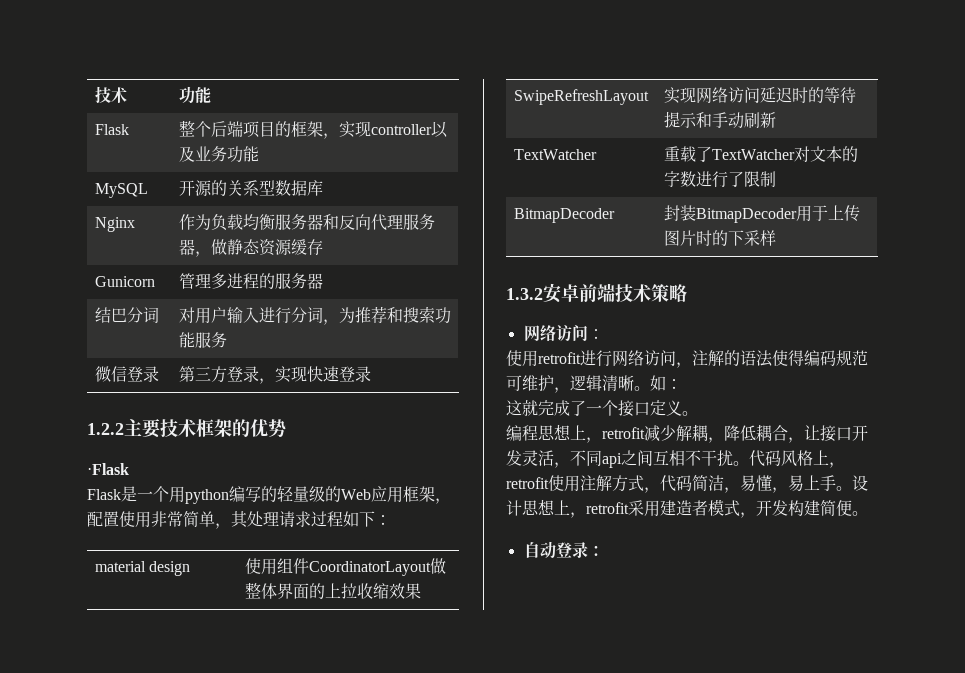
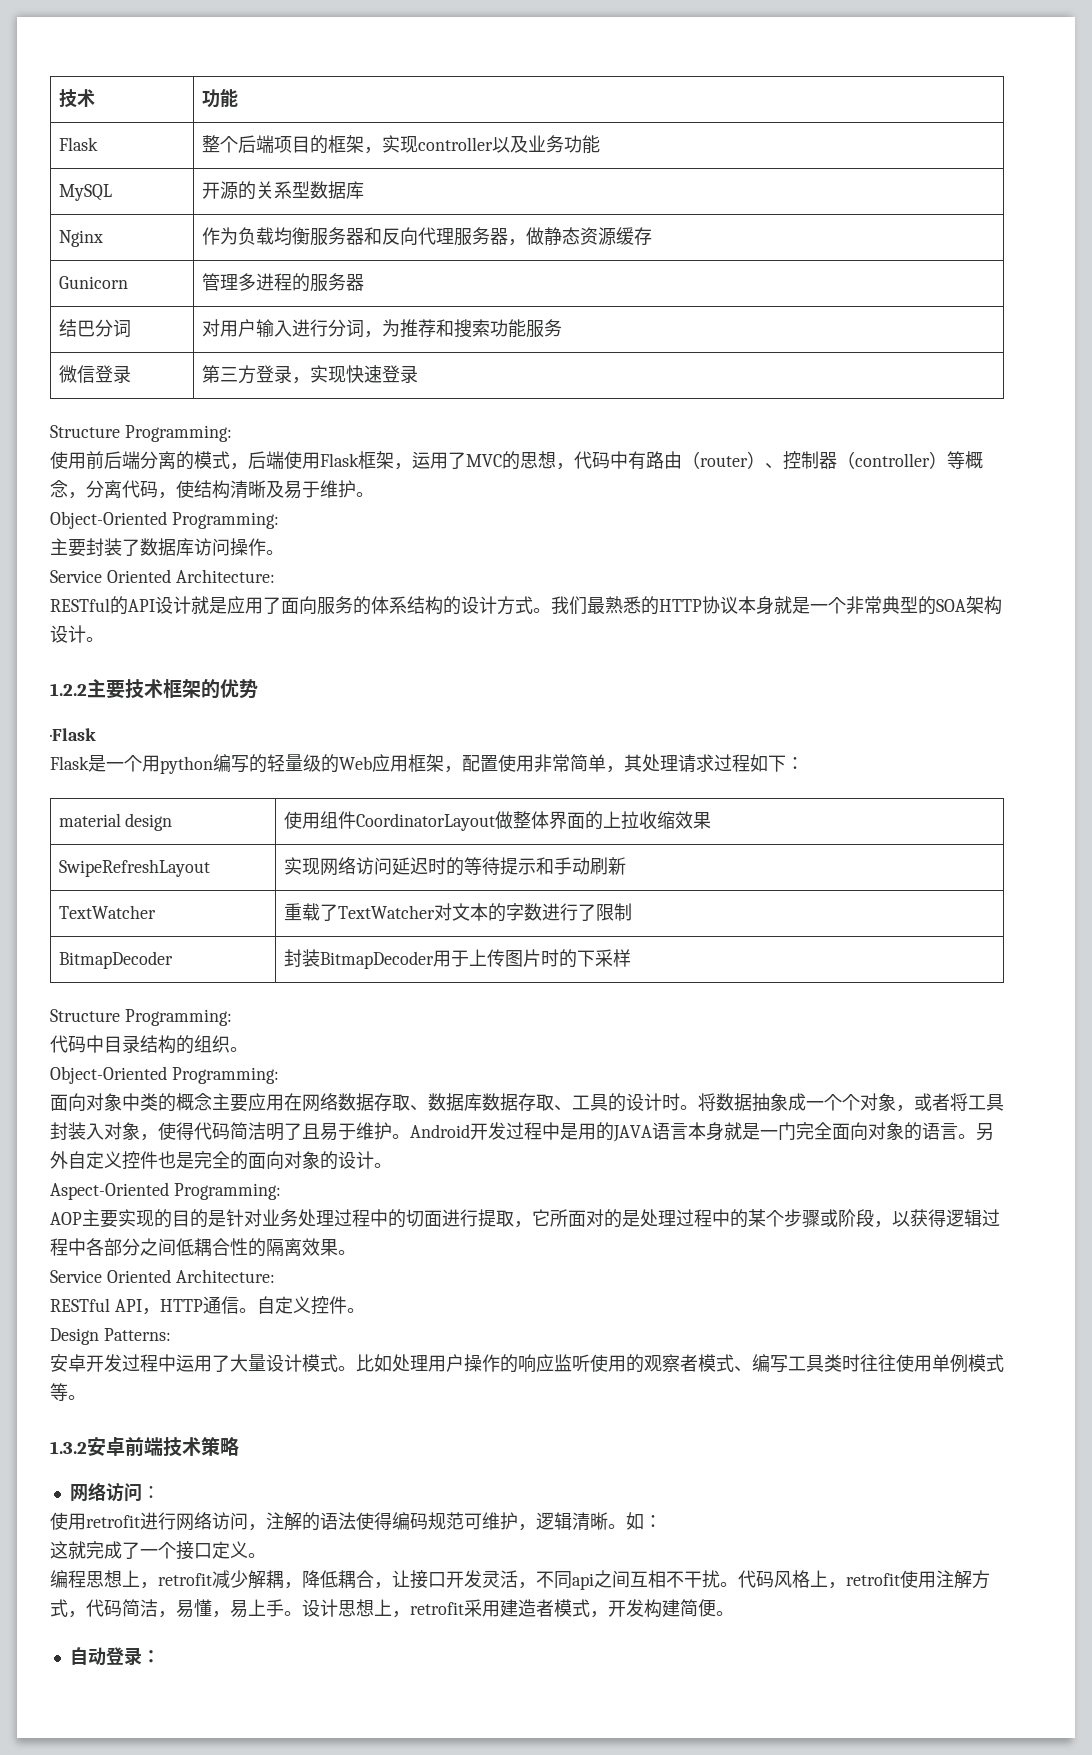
(371, 374) none -> [50,425,232,442] [50,451,983,470] [50,480,374,499] [50,511,279,529] [50,538,284,557] [50,569,275,583] [50,596,1002,615] [50,625,104,643] // Structure Programming: // 使用前后端分离的模式，后端使用Flask框架，运用了MVC的思想，代码中有路由（router）、控制器（controller）等概念，分离代码，使结构清晰及易于维护。 // Object-Oriented Programming: // 主要封装了数据库访问操作。 // Service Oriented Architecture: // RESTful的API设计就是应用了面向服务的体系结构的设计方式。我们最熟悉的HTTP协议本身就是一个非常典型的SOA架构设计。
(776, 238) none -> [50,1009,232,1026] [50,1035,248,1054] [50,1066,279,1084] [50,1093,1004,1112] [50,1122,994,1142] [50,1151,392,1170] [50,1182,281,1200] [50,1209,1000,1228] [50,1238,356,1257] [50,1269,275,1283] [50,1296,365,1315] [50,1328,171,1345] [50,1354,1004,1373] [50,1383,86,1401] // Structure Programming: // 代码中目录结构的组织。 // Object-Oriented Programming: // 面向对象中类的概念主要应用在网络数据存取、数据库数据存取、工具的设计时。将数据抽象成一个个对象，或者将工具封装入对象，使得代码简洁明了且易于维护。Android开发过程中是用的JAVA语言本身就是一门完全面向对象的语言。另外自定义控件也是完全的面向对象的设计。 // Aspect-Oriented Programming: // AOP主要实现的目的是针对业务处理过程中的切面进行提取，它所面对的是处理过程中的某个步骤或阶段，以获得逻辑过程中各部分之间低耦合性的隔离效果。 // Service Oriented Architecture: // RESTful API，HTTP通信。自定义控件。 // Design Patterns: // 安卓开发过程中运用了大量设计模式。比如处理用户操作的响应监听使用的观察者模式、编写工具类时往往使用单例模式等。

